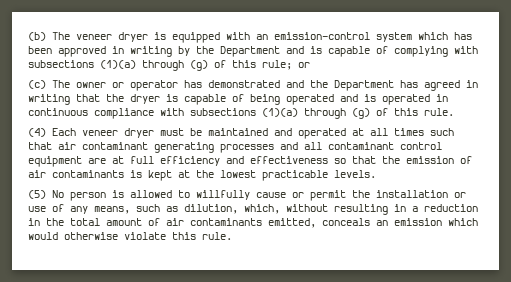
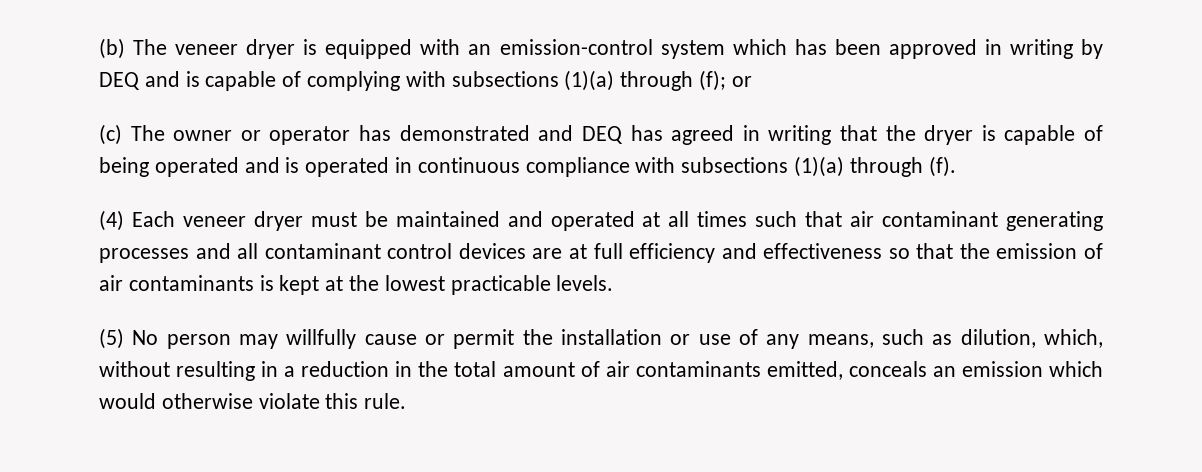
[196,46,280,57] the Department -> [99,72,140,90] DEQ
[190,60,292,71] (g) of this rule; -> [699,70,727,91] (f);
[310,80,394,91] the Department -> [581,126,623,144] DEQ
[352,108,454,119] (g) of this rule. -> [928,156,956,177] (f).
[28,156,82,167] equipment -> [458,243,526,259] devices
[112,190,190,198] is allowed to -> [239,334,278,349] may

